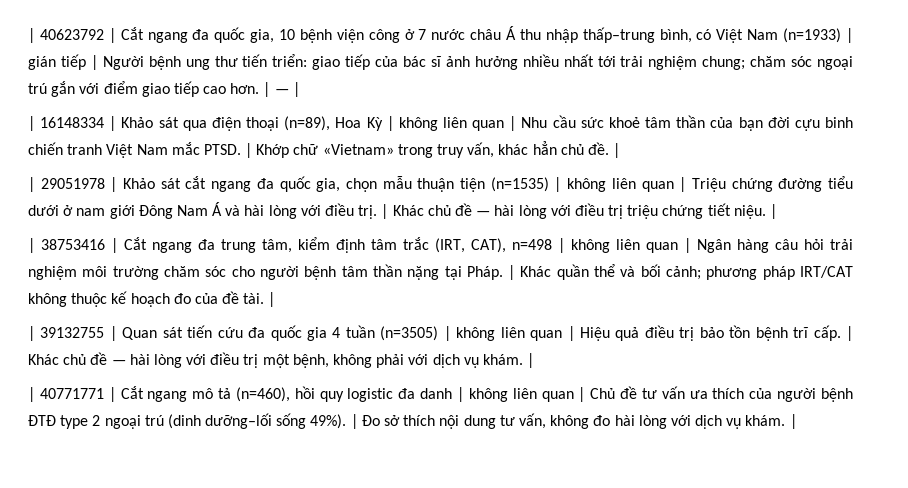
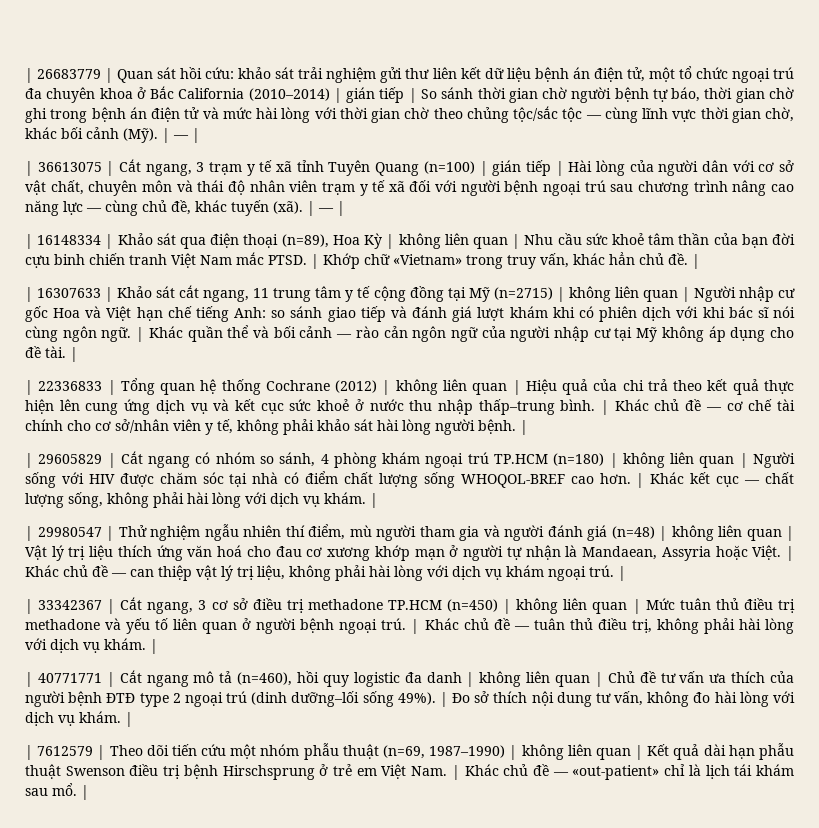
[28,26,853,43] [28,54,853,70] [28,81,260,97] | 40623792 | Cắt ngang đa quốc gia, 10 bệnh viện công ở 7 nước châu Á thu nhập thấp–trung bình, có Việt Nam (n=1933) | gián tiếp | Người bệnh ung thư tiến triển: giao tiếp của bác sĩ ảnh hưởng nhiều nhất tới trải nghiệm chung; chăm sóc ngoại trú gắn với điểm giao tiếp cao hơn. -> [25,66,794,83] [25,86,794,103] [25,106,794,123] [25,127,200,143] [25,159,794,176] [25,180,795,196] [25,200,303,216] | 26683779 | Quan sát hồi cứu: khảo sát trải nghiệm gửi thư liên kết dữ liệu bệnh án điện tử, một tổ chức ngoại trú đa chuyên khoa ở Bắc California (2010–2014) | gián tiếp | So sánh thời gian chờ người bệnh tự báo, thời gian chờ ghi trong bệnh án điện tử và mức hài lòng với thời gian chờ theo chủng tộc/sắc tộc — cùng lĩnh vực thời gian chờ, khác bối cảnh (Mỹ). | — | // | 36613075 | Cắt ngang, 3 trạm y tế xã tỉnh Tuyên Quang (n=100) | gián tiếp | Hài lòng của người dân với cơ sở vật chất, chuyên môn và thái độ nhân viên trạm y tế xã đối với người bệnh ngoại trú sau chương trình nâng cao năng lực — cùng chủ đề, khác tuyến (xã).
[40,178,105,189] 29051978 -> [37,288,102,298] 16307633
[211,176,853,192] [28,202,777,219] [28,237,853,253] [28,264,503,280] ngang đa quốc gia, chọn mẫu thuận tiện (n=1535) | không liên quan | Triệu chứng đường tiểu dưới ở nam giới Đông Nam Á và hài lòng với điều trị. | Khác chủ đề — hài lòng với điều trị triệu chứng tiết niệu. | // | 38753416 | Cắt ngang đa trung tâm, kiểm định tâm trắc (IRT, CAT), n=498 | không liên quan | Ngân hàng câu hỏi trải nghiệm môi trường chăm sóc cho người bệnh tâm thần nặng tại Pháp. -> [203,286,795,302] [25,306,795,322] [25,326,132,342] ngang, 11 trung tâm y tế cộng đồng tại Mỹ (n=2715) | không liên quan | Người nhập cư gốc Hoa và Việt hạn chế tiếng Anh: so sánh giao tiếp và đánh giá lượt khám khi có phiên dịch với khi bác sĩ nói cùng ngôn ngữ.
[666,266,854,280] [28,291,276,307] [28,325,439,341] cảnh; phương pháp IRT/CAT không thuộc kế hoạch đo của đề tài. | // | 39132755 | Quan sát tiến cứu đa quốc gia 4 tuần (n=3505) -> [299,326,795,342] [25,346,78,362] [25,378,378,395] cảnh — rào cản ngôn ngữ của người nhập cư tại Mỹ không áp dụng cho đề tài. | // | 22336833 | Tổng quan hệ thống Cochrane (2012)
[644,325,854,341] [28,352,405,368] điều trị bảo tồn bệnh trĩ cấp. | Khác chủ đề — hài lòng với điều trị một bệnh, không phải -> [593,379,794,395] [25,399,796,415] [25,419,528,435] [25,451,796,468] [25,471,795,488] [25,492,378,508] [25,524,794,541] [25,545,795,561] [25,565,626,581] [25,597,796,614] [25,618,795,634] của chi trả theo kết quả thực hiện lên cung ứng dịch vụ và kết cục sức khoẻ ở nước thu nhập thấp–trung bình. | Khác chủ đề — cơ chế tài chính cho cơ sở/nhân viên y tế, không phải khảo sát hài lòng người bệnh. | // | 29605829 | Cắt ngang có nhóm so sánh, 4 phòng khám ngoại trú TP.HCM (n=180) | không liên quan | Người sống với HIV được chăm sóc tại nhà có điểm chất lượng sống WHOQOL-BREF cao hơn. | Khác kết cục — chất lượng sống, không phải hài lòng với dịch vụ khám. | // | 29980547 | Thử nghiệm ngẫu nhiên thí điểm, mù người tham gia và người đánh giá (n=48) | không liên quan | Vật lý trị liệu thích ứng văn hoá cho đau cơ xương khớp mạn ở người tự nhận là Mandaean, Assyria hoặc Việt. | Khác chủ đề — can thiệp vật lý trị liệu, không phải hài lòng với dịch vụ khám ngoại trú. | // | 33342367 | Cắt ngang, 3 cơ sở điều trị methadone TP.HCM (n=450) | không liên quan | Mức tuân thủ điều trị methadone và yếu tố liên quan ở người bệnh ngoại trú. | Khác chủ đề — tuân thủ điều trị, không phải hài lòng
(797, 421) none -> [25,743,794,760] [25,764,794,780] [25,783,89,800] // | 7612579 | Theo dõi tiến cứu một nhóm phẫu thuật (n=69, 1987–1990) | không liên quan | Kết quả dài hạn phẫu thuật Swenson điều trị bệnh Hirschsprung ở trẻ em Việt Nam. | Khác chủ đề — «out-patient» chỉ là lịch tái khám sau mổ. |

